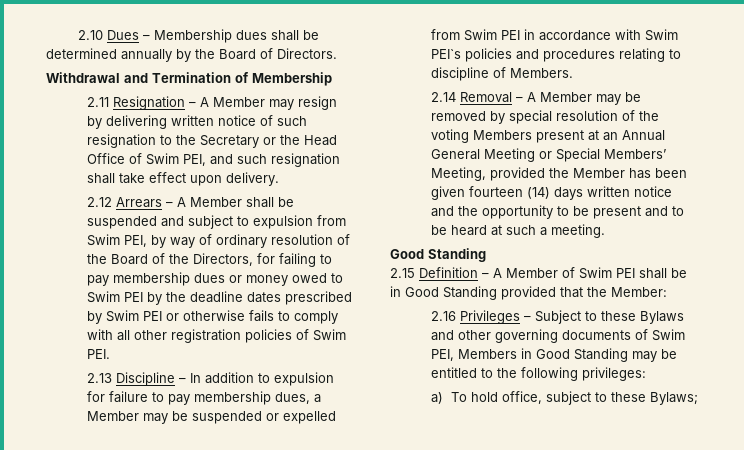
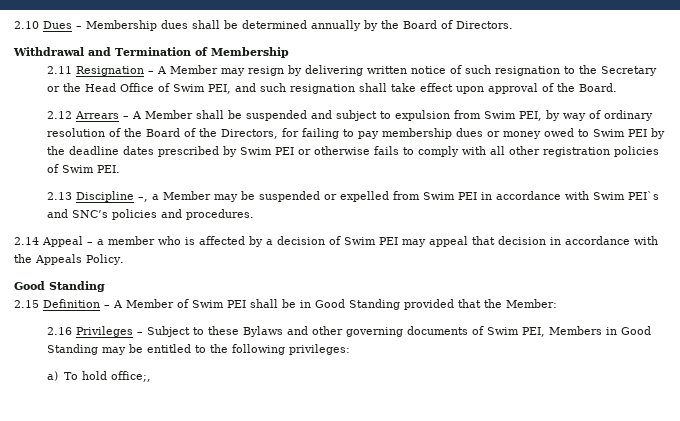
[225,172,279,186] delivery. -> [488,83,618,94] approval of the Board.
[178,372,334,386] [86,391,310,405] – In addition to expulsion for failure to pay membership dues, -> [138,197,149,202] –,
[464,48,681,62] [430,67,573,81] [430,92,641,105] [430,110,659,124] [430,129,665,143] [430,148,666,162] [430,167,687,181] [430,186,672,200] [430,205,684,219] [430,224,605,238] policies and procedures relating to discipline of Members. // 2.14 Removal – A Member may be removed by special resolution of the voting Members present at an Annual General Meeting or Special Members’ Meeting, provided the Member has been given fourteen (14) days written notice and the opportunity to be present and to be heard at such a meeting. -> [47,209,255,220] [14,236,658,247] [14,254,124,265] and SNC’s policies and procedures. // 2.14 Appeal – a member who is affected by a decision of Swim PEI may appeal that decision in accordance with the Appeals Policy.
[501,391,698,405] office, subject to these Bylaws; -> [110,371,151,382] office;,

